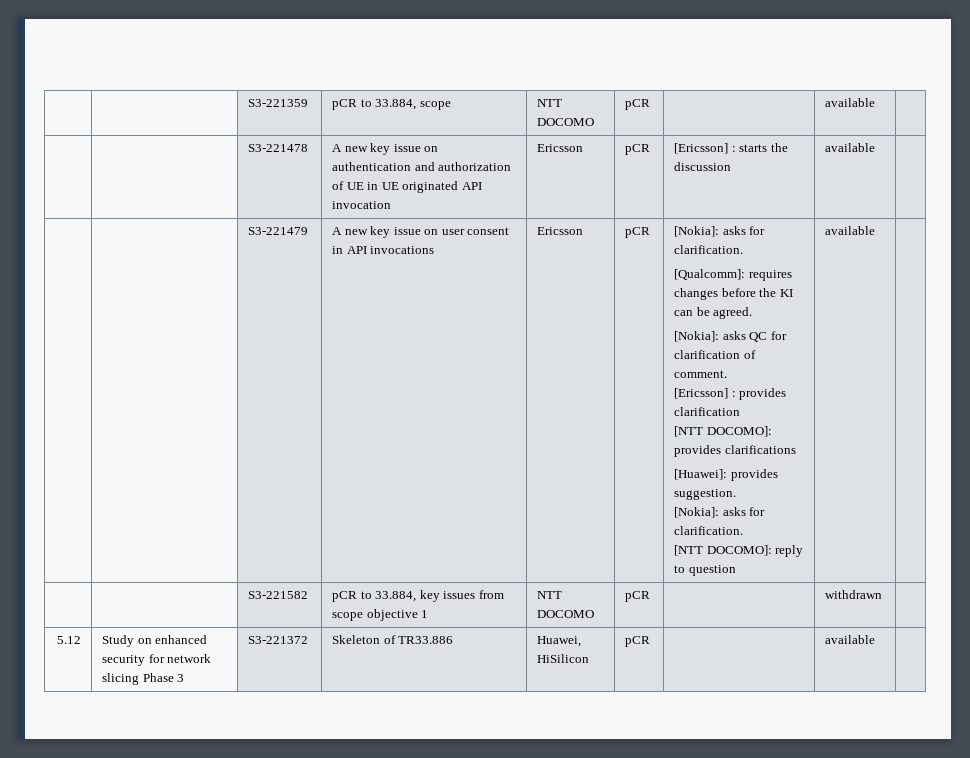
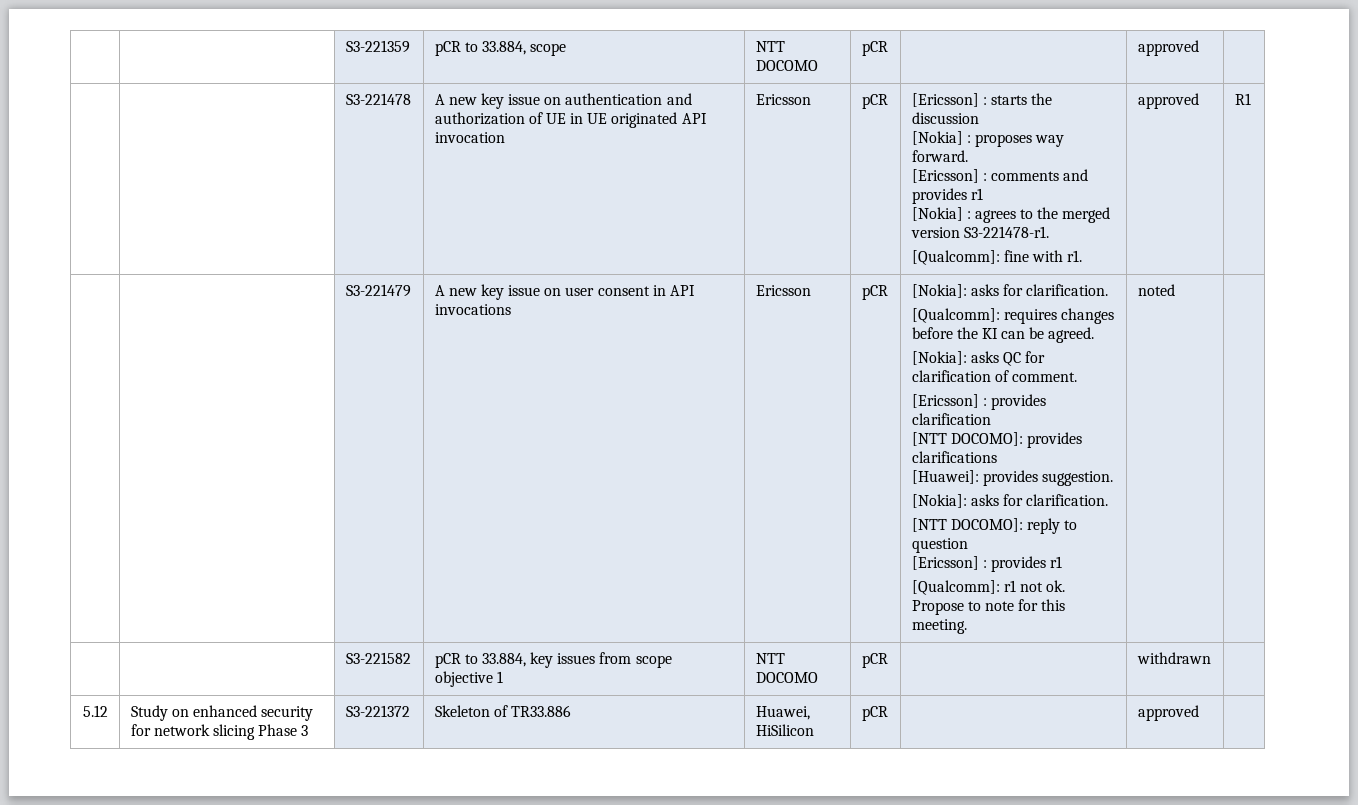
[825,98,876,107] available -> [1137,40,1199,56] approved
[825,143,876,152] | available | -> [911,131,1065,147] [911,150,968,162] [911,169,1089,183] [911,188,983,204] [911,207,1111,223] [910,226,1049,238] [911,250,1083,265] [1137,93,1199,109] [1234,93,1251,105] // [Nokia] : proposes way forward. // [Ericsson] : comments and provides r1 // [Nokia] : agrees to the merged version S3-221478-r1. // [Qualcomm]: fine with r1. | approved | R1
[825,226,876,235] | available -> [911,556,1063,572] [911,580,1066,595] [911,599,1066,615] [911,619,967,634] [1137,284,1175,296] // [Ericsson] : provides r1 // [Qualcomm]: r1 not ok. Propose to note for this meeting. | noted
[825,635,876,644] available -> [1137,705,1199,721] approved

